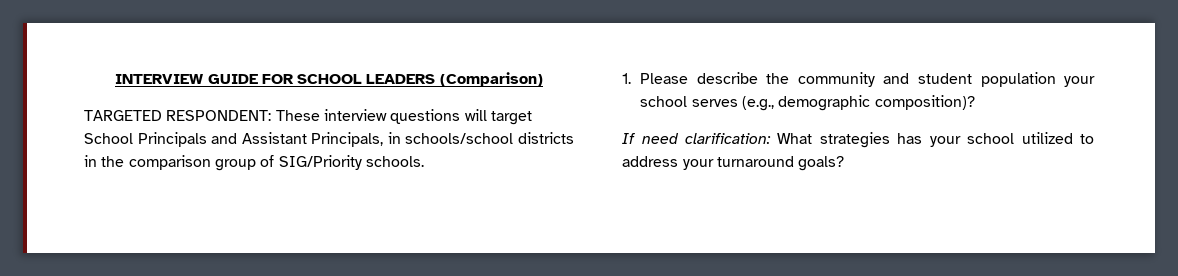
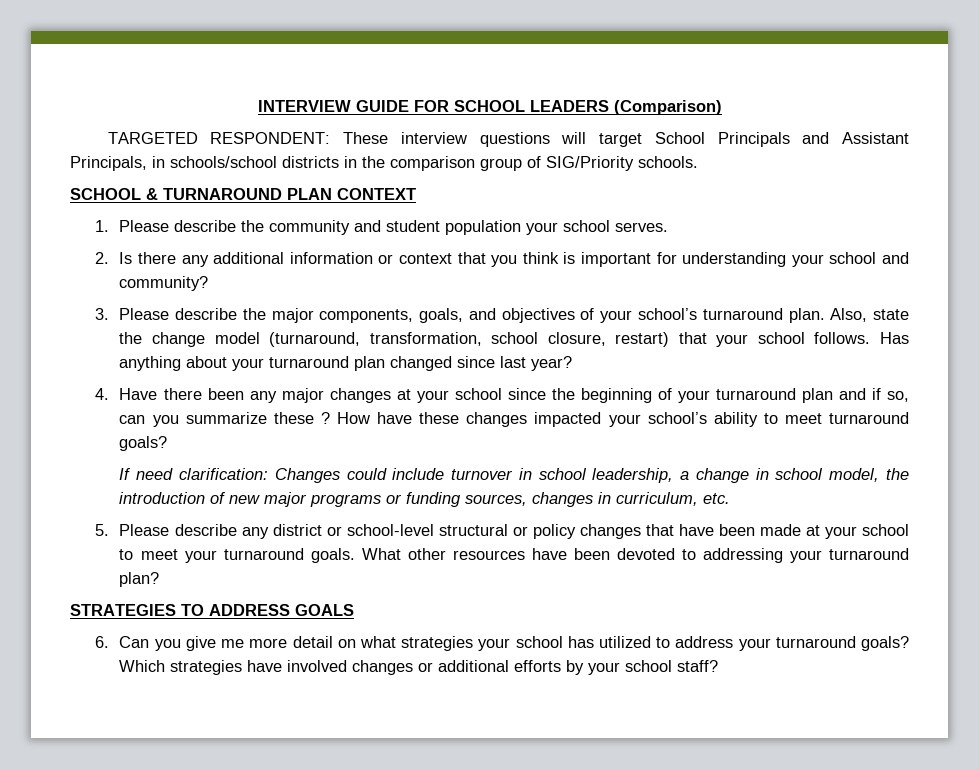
(424, 161) none -> [70,188,416,200] // SCHOOL & TURNAROUND PLAN CONTEXT
[691,95,975,111] [622,132,1015,148] serves (e.g., demographic composition)? // If need clarification: What strategies has your school -> [615,222,669,232] [94,252,909,267] [119,276,209,291] [94,308,910,323] [119,332,910,347] [119,356,573,371] [94,388,909,403] [119,412,909,427] [119,436,168,451] [119,468,909,483] [119,492,731,507] [94,524,909,539] [119,548,909,563] [119,572,160,587] [70,604,354,616] [94,636,594,651] serves. // 2. Is there any additional information or context that you think is important for understanding your school and community? // 3. Please describe the major components, goals, and objectives of your school’s turnaround plan. Also, state the change model (turnaround, transformation, school closure, restart) that your school follows. Has anything about your turnaround plan changed since last year? // 4. Have there been any major changes at your school since the beginning of your turnaround plan and if so, can you summarize these ? How have these changes impacted your school’s ability to meet turnaround goals? // If need clarification: Changes could include turnover in school leadership, a change in school model, the introduction of new major programs or funding sources, changes in curriculum, etc. // 5. Please describe any district or school-level structural or policy changes that have been made at your school to meet your turnaround goals. What other resources have been devoted to addressing your turnaround plan? // STRATEGIES TO ADDRESS GOALS // 6. Can you give me more detail on what strategies your school has
(845, 163) none -> [119,660,719,675] Which strategies have involved changes or additional efforts by your school staff?

